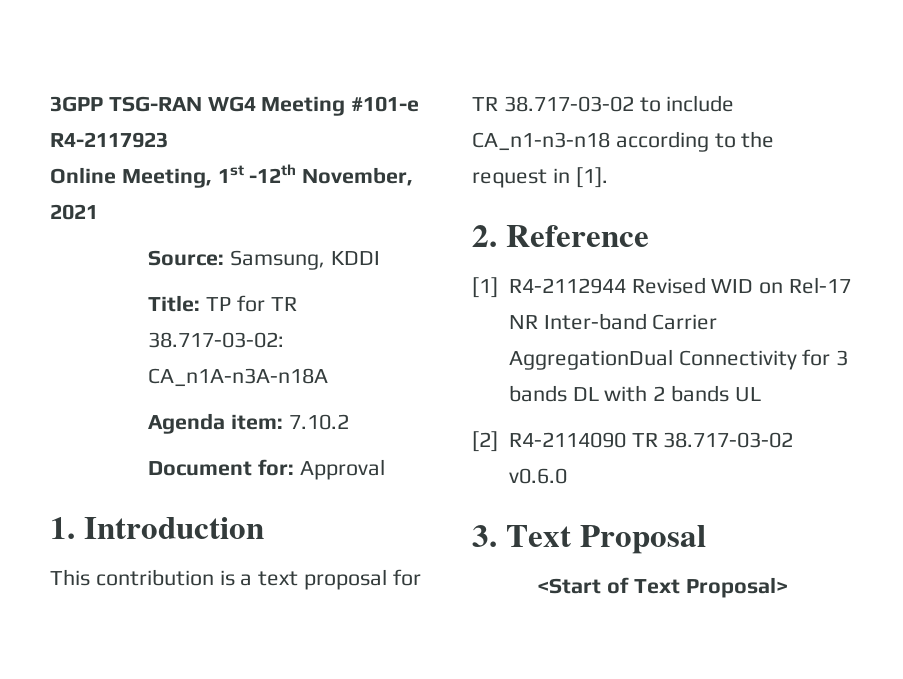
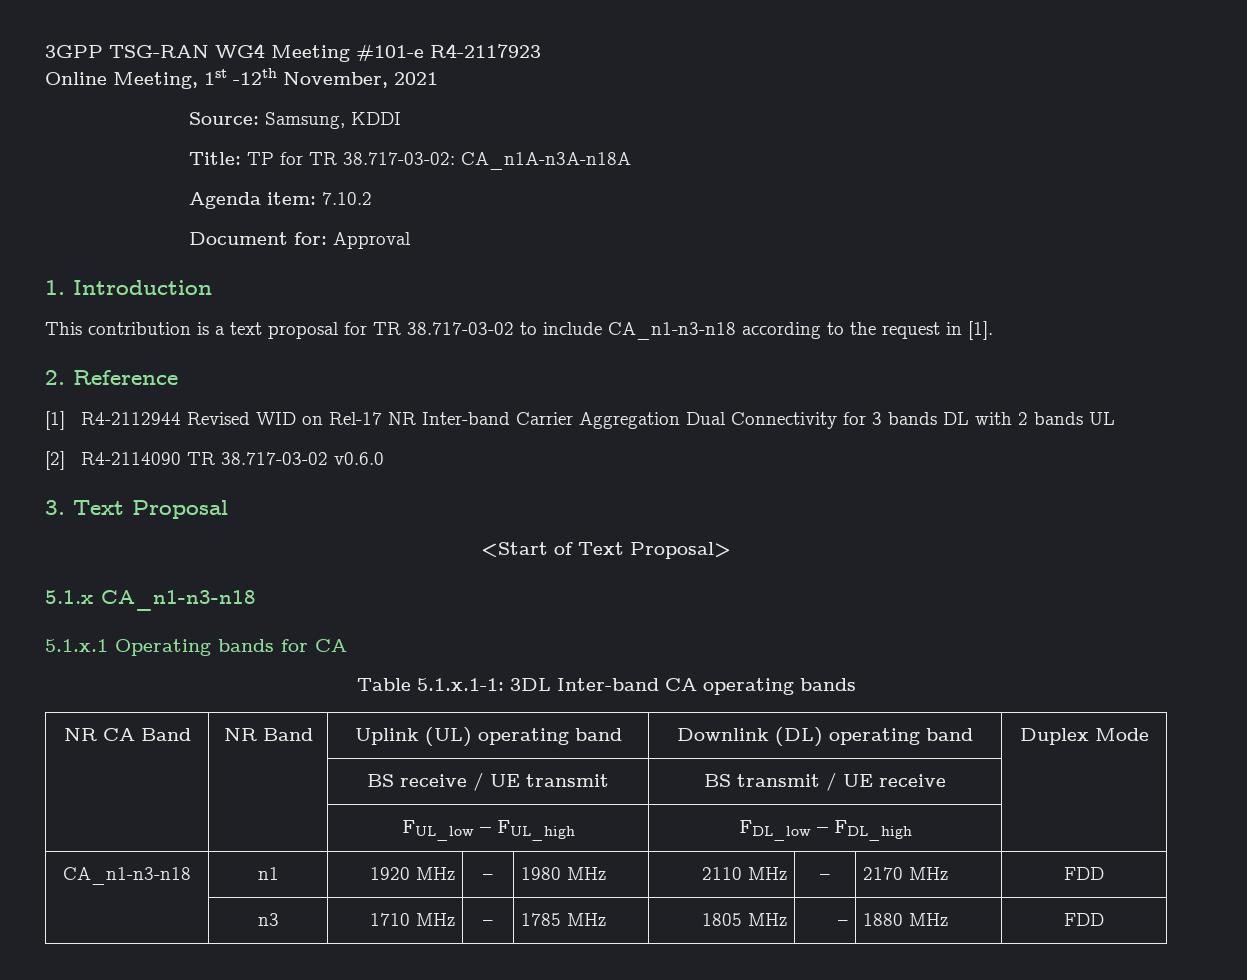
[508,349,673,370] AggregationDual -> [579,412,727,429] Aggregation Dual
(788, 587) none -> [45,590,256,611] [45,639,347,656] [356,678,856,695] [63,728,191,741] [223,728,313,741] [354,727,622,747] [677,727,973,747] [1019,728,1149,745] [367,772,609,791] [704,772,946,791] [401,820,575,841] [738,820,912,841] [63,867,191,885] [257,867,279,880] [369,867,455,880] [483,874,493,880] [521,867,607,880] [701,867,787,880] [820,874,830,880] [863,867,949,880] [1064,867,1104,880] [257,913,279,926] [369,913,455,926] [483,920,493,926] [521,913,607,926] [701,913,787,926] [837,920,848,926] [863,913,949,926] [1064,913,1104,926] // 5.1.x CA_n1-n3-n18 // 5.1.x.1 Operating bands for CA // Table 5.1.x.1-1: 3DL Inter-band CA operating bands // NR CA Band | NR Band | Uplink (UL) operating band | Downlink (DL) operating band | Duplex Mode // | | BS receive / UE transmit | BS transmit / UE receive | // | | FUL_low – FUL_high | FDL_low – FDL_high | // CA_n1-n3-n18 | n1 | 1920 MHz | – | 1980 MHz | 2110 MHz | – | 2170 MHz | FDD // | n3 | 1710 MHz | – | 1785 MHz | 1805 MHz | – | 1880 MHz | FDD

